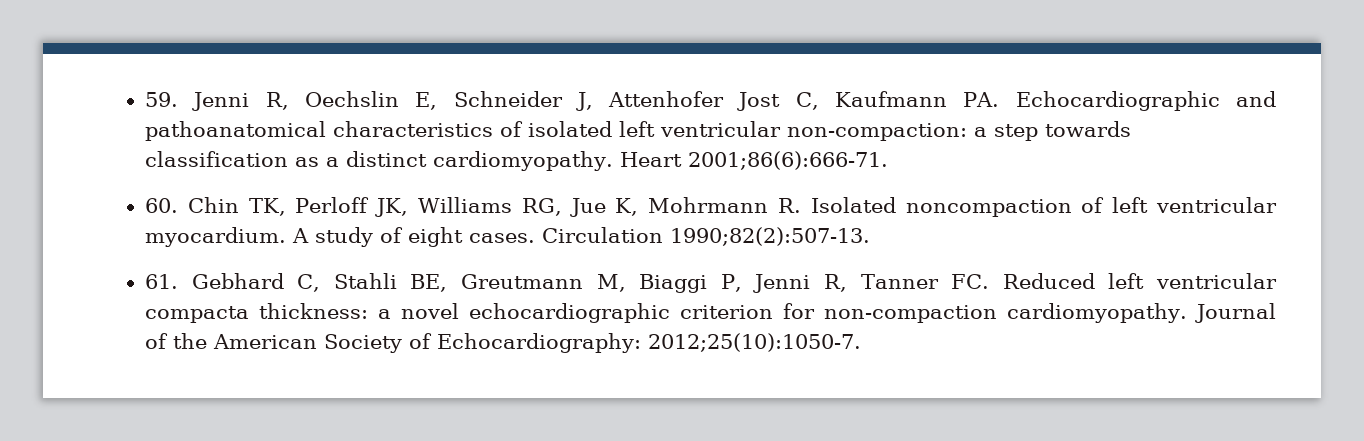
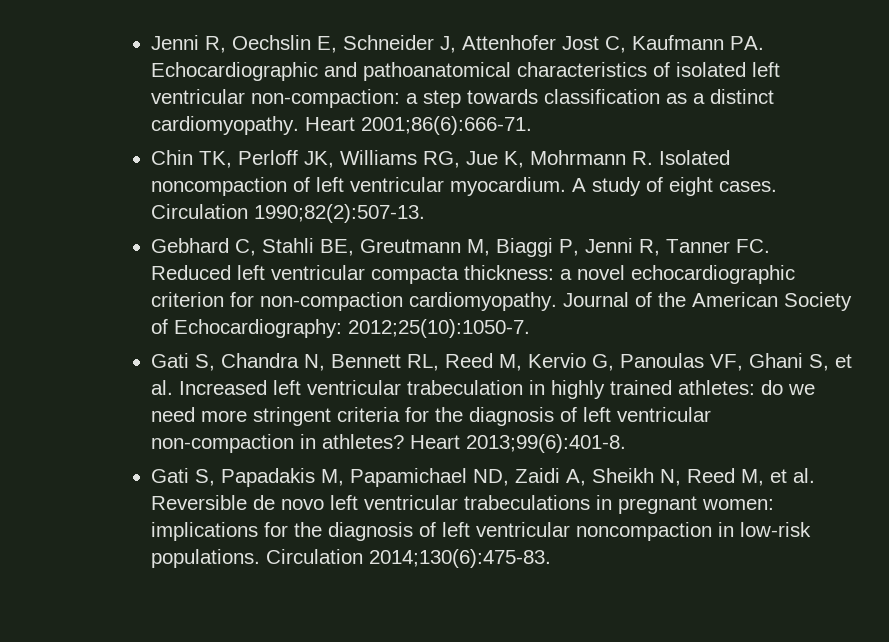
[144,92,178,107] 59. -> (151, 42) none
[144,198,178,213] 60. -> (533, 125) none
[144,274,178,289] 61. -> (426, 213) none
(861, 342) none -> [151,353,853,371] [151,380,816,399] [151,407,712,426] [151,434,627,453] [151,468,816,487] [151,495,775,514] [151,522,812,541] [151,549,552,568] // Gati S, Chandra N, Bennett RL, Reed M, Kervio G, Panoulas VF, Ghani S, et al. Increased left ventricular trabeculation in highly trained athletes: do we need more stringent criteria for the diagnosis of left ventricular non-compaction in athletes? Heart 2013;99(6):401-8. // Gati S, Papadakis M, Papamichael ND, Zaidi A, Sheikh N, Reed M, et al. Reversible de novo left ventricular trabeculations in pregnant women: implications for the diagnosis of left ventricular noncompaction in low-risk populations. Circulation 2014;130(6):475-83.

